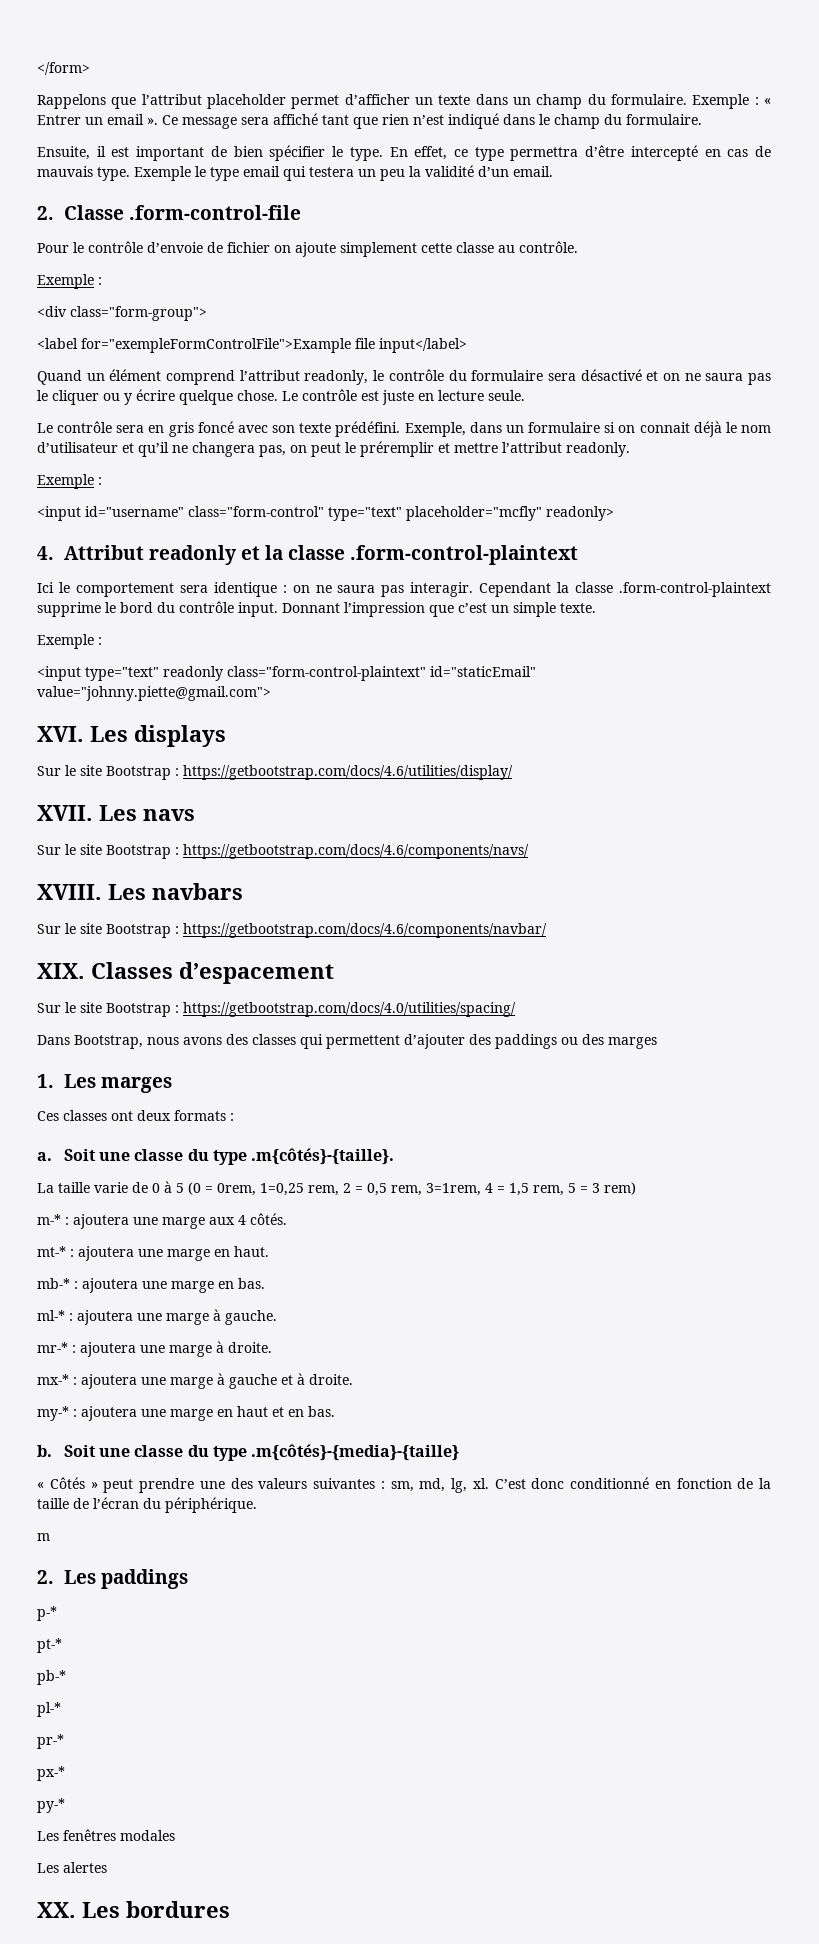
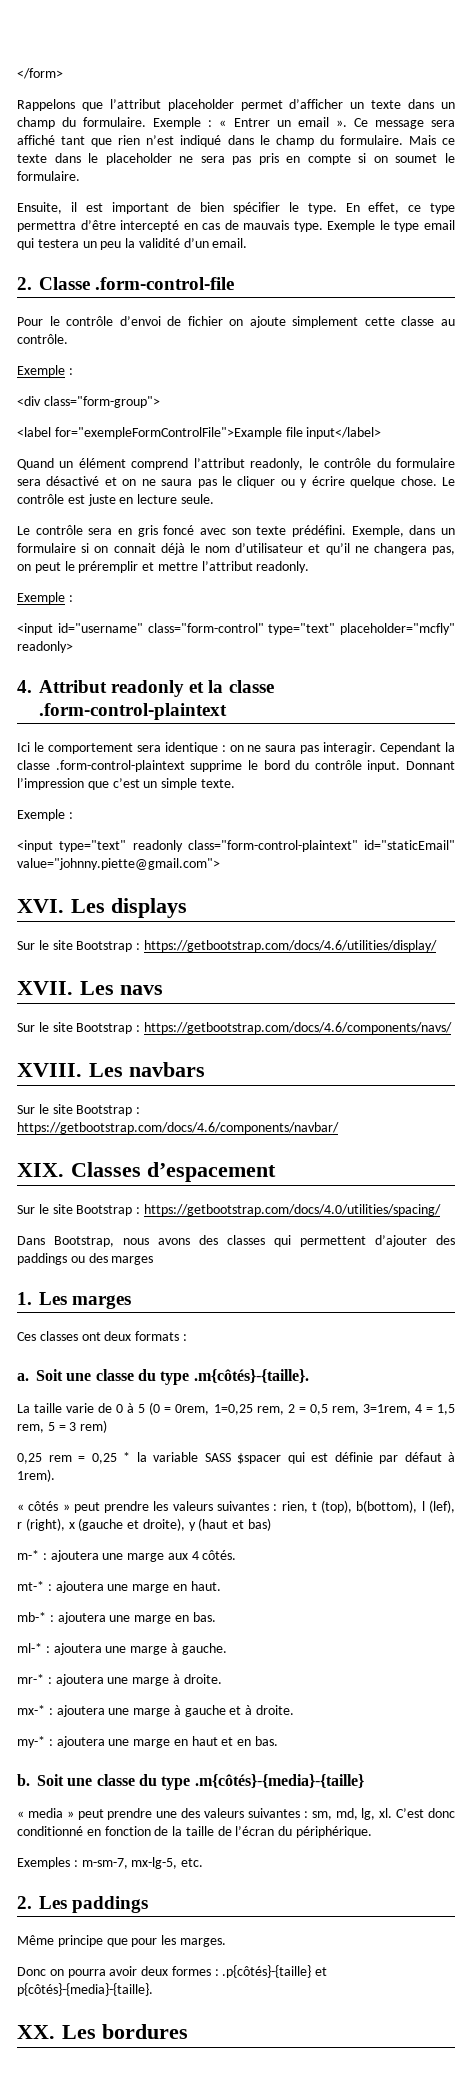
(702, 119) none -> [408,135,455,145] [17,153,456,165] [17,171,80,181] Mais ce texte dans le placeholder ne sera pas pris en compte si on soumet le formulaire.
[147,242,203,253] d’envoie -> [119,316,161,326] d’envoi
(636, 1188) none -> [17,1452,455,1464] [17,1469,55,1482] [17,1500,455,1513] [17,1518,272,1531] // 0,25 rem = 0,25 * la variable SASS $spacer qui est définie par défaut à 1rem). // « côtés » peut prendre les valeurs suivantes : rien, t (top), b(bottom), l (lef), r (right), x (gauche et droite), y (haut et bas)
[49,1477,85,1489] Côtés -> [27,1808,63,1818] media
[37,1533,50,1541] [37,1569,188,1589] [37,1606,57,1621] [37,1638,62,1653] [37,1670,66,1685] [37,1702,61,1717] [37,1734,64,1749] [37,1766,65,1781] [37,1798,65,1813] [37,1829,175,1841] [37,1862,107,1873] m // 2. Les paddings // p-* // pt-* // pb-* // pl-* // pr-* // px-* // py-* // Les fenêtres modales // Les alertes -> [17,1857,204,1869] [17,1896,149,1913] [17,1935,226,1947] [17,1965,328,1978] [17,1983,153,1996] Exemples : m-sm-7, mx-lg-5, etc. // 2. Les paddings // Même principe que pour les marges. // Donc on pourra avoir deux formes : .p{côtés}-{taille} et p{côtés}-{media}-{taille}.

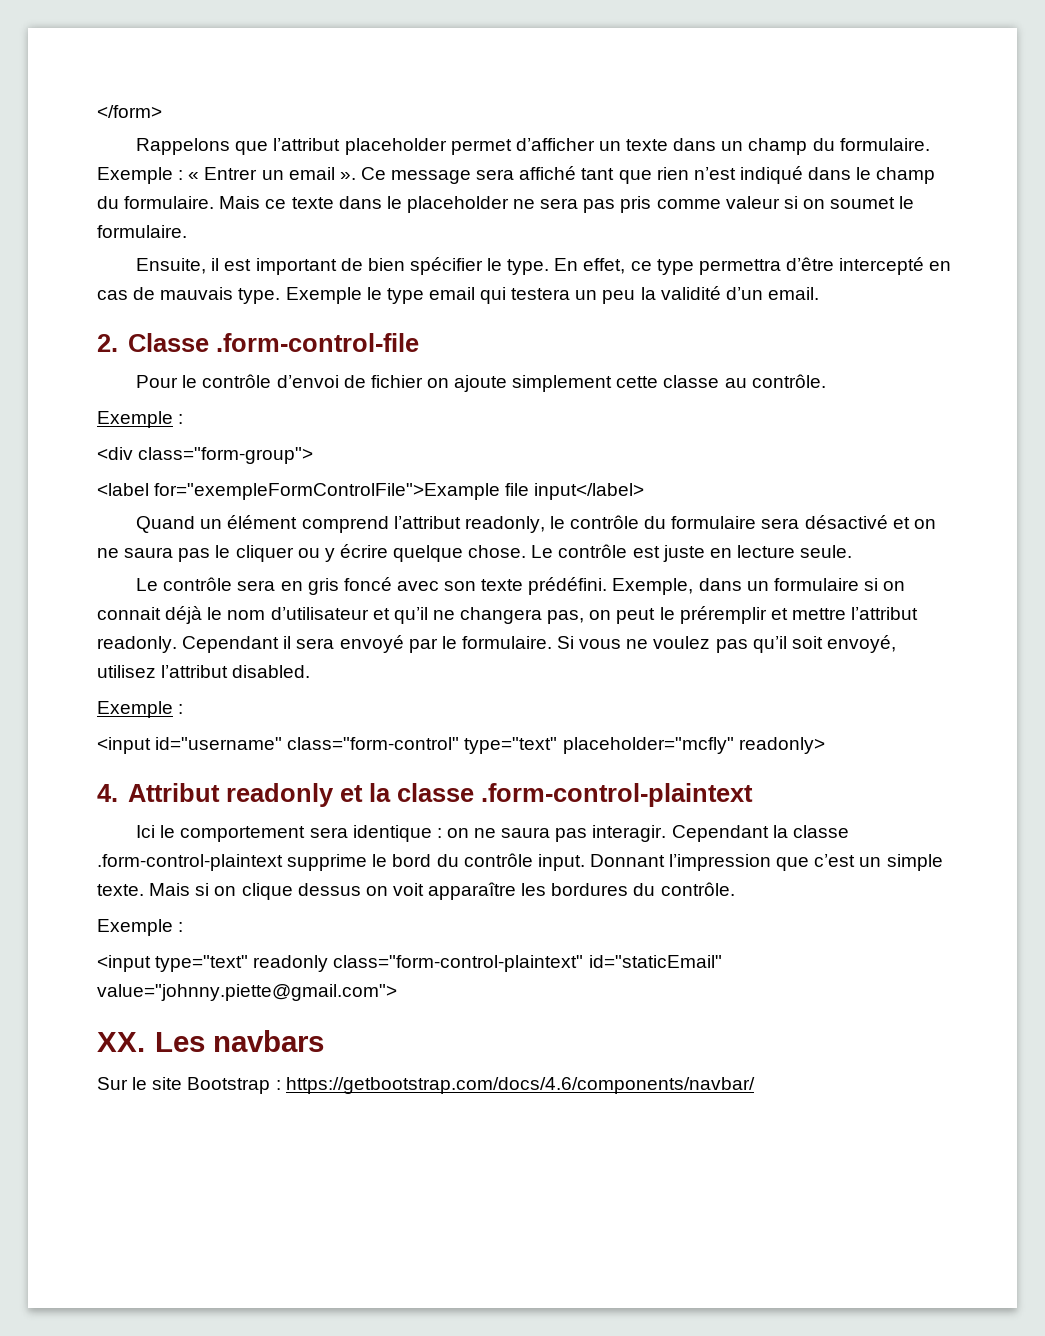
[286,154,351,165] en compte -> [656,196,780,209] comme valeur
(310, 567) none -> [182,635,896,653] [97,665,311,678] Cependant il sera envoyé par le formulaire. Si vous ne voulez pas qu’il soit envoyé, utilisez l’attribut disabled.
(235, 783) none -> [149,882,735,900] Mais si on clique dessus on voit apparaître les bordures du contrôle.
[17,898,187,918] [17,940,437,952] [17,981,163,995] [17,1022,452,1034] [17,1063,82,1077] XVI. Les displays // Sur le site Bootstrap : https://getbootstrap.com/docs/4.6/utilities/display/ // XVII. Les navs // Sur le site Bootstrap : https://getbootstrap.com/docs/4.6/components/navs/ // XVIII. -> [97,1032,145,1052] XX.
[17,1162,276,1182] [17,1204,441,1216] [17,1235,455,1247] [17,1253,154,1265] [17,1292,132,1309] [17,1331,187,1341] [17,1369,309,1385] [17,1402,455,1415] [17,1420,108,1433] [17,1452,455,1464] [17,1469,55,1482] [17,1500,455,1513] [17,1518,272,1531] [17,1550,237,1562] [17,1581,221,1593] [17,1612,216,1624] [17,1643,227,1655] [17,1674,222,1686] [17,1705,295,1717] [17,1736,279,1748] [17,1774,364,1790] [17,1808,456,1820] [17,1826,373,1838] [17,1857,204,1869] [17,1896,149,1913] [17,1935,226,1947] [17,1965,328,1978] [17,1983,153,1996] [17,2024,188,2039] // XIX. Classes d’espacement // Sur le site Bootstrap : https://getbootstrap.com/docs/4.0/utilities/spacing/ // Dans Bootstrap, nous avons des classes qui permettent d’ajouter des paddings ou des marges // 1. Les marges // Ces classes ont deux formats : // a. Soit une classe du type .m{côtés}-{taille}. // La taille varie de 0 à 5 (0 = 0rem, 1=0,25 rem, 2 = 0,5 rem, 3=1rem, 4 = 1,5 rem, 5 = 3 rem) // 0,25 rem = 0,25 * la variable SASS $spacer qui est définie par défaut à 1rem). // « côtés » peut prendre les valeurs suivantes : rien, t (top), b(bottom), l (lef), r (right), x (gauche et droite), y (haut et bas) // m-* : ajoutera une marge aux 4 côtés. // mt-* : ajoutera une marge en haut. // mb-* : ajoutera une marge en bas. // ml-* : ajoutera une marge à gauche. // mr-* : ajoutera une marge à droite. // mx-* : ajoutera une marge à gauche et à droite. // my-* : ajoutera une marge en haut et en bas. // b. Soit une classe du type .m{côtés}-{media}-{taille} // « media » peut prendre une des valeurs suivantes : sm, md, lg, xl. C’est donc conditionné en fonction de la taille de l’écran du périphérique. // Exemples : m-sm-7, mx-lg-5, etc. // 2. Les paddings // Même principe que pour les marges. // Donc on pourra avoir deux formes : .p{côtés}-{taille} et p{côtés}-{media}-{taille}. // XX. Les bordures -> (755, 1085) none

